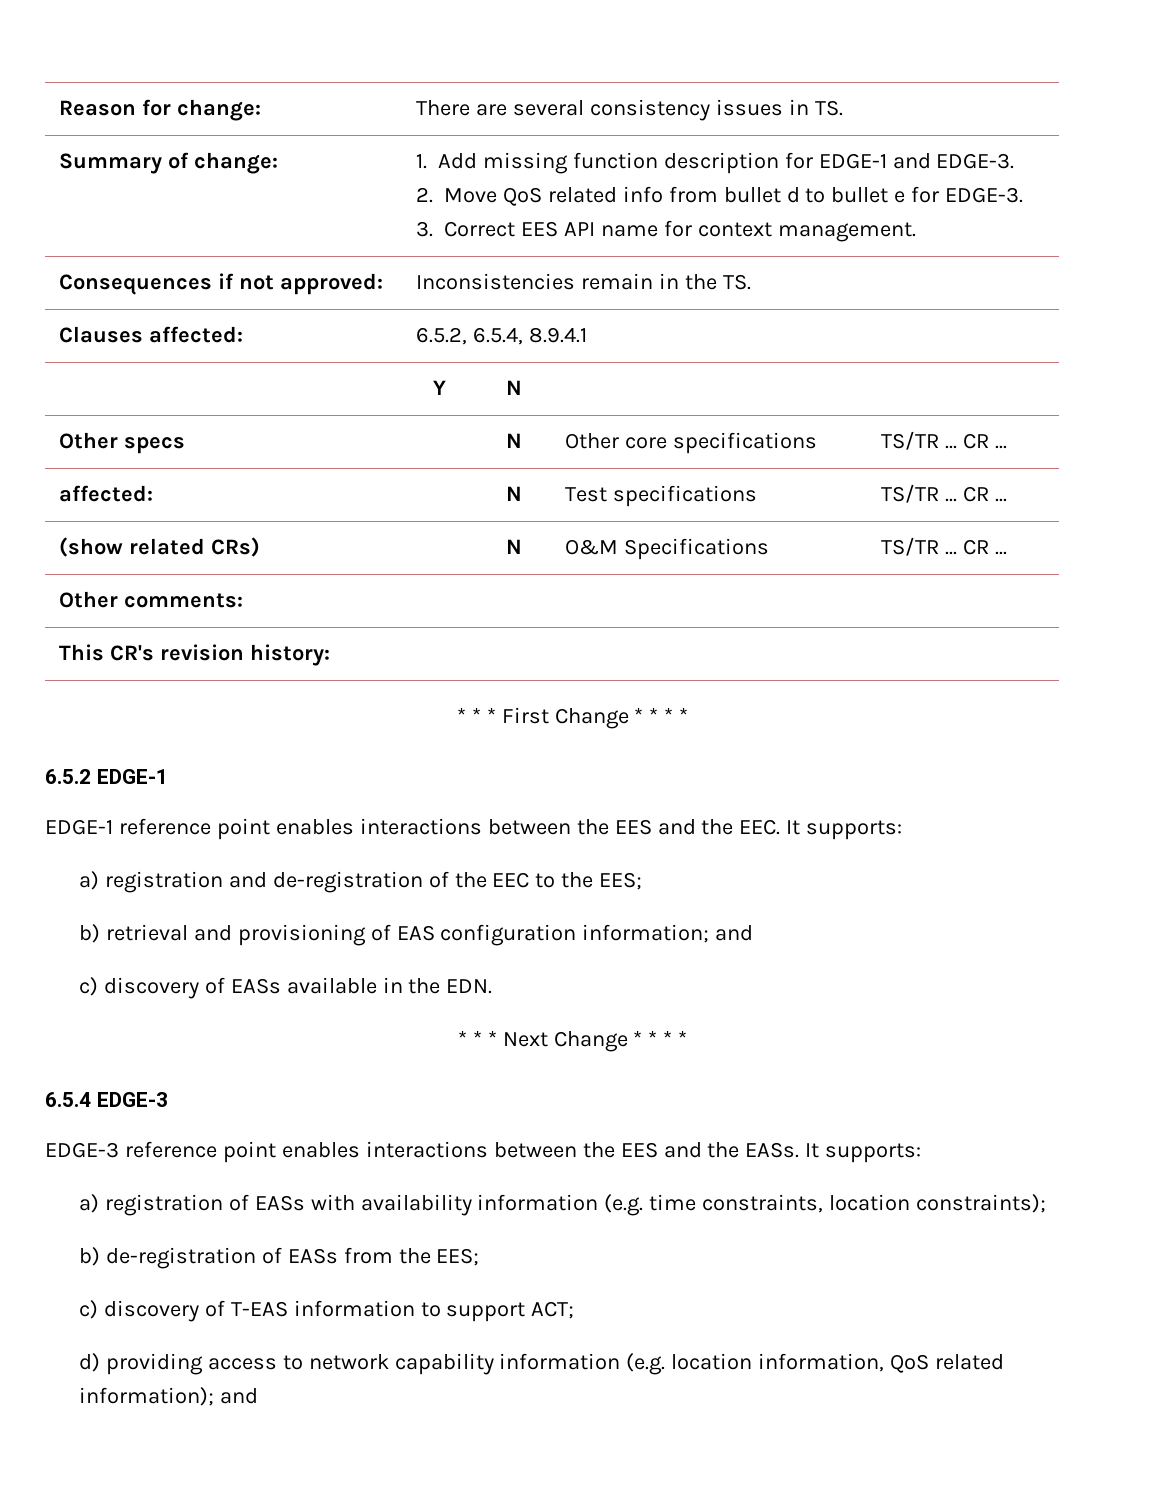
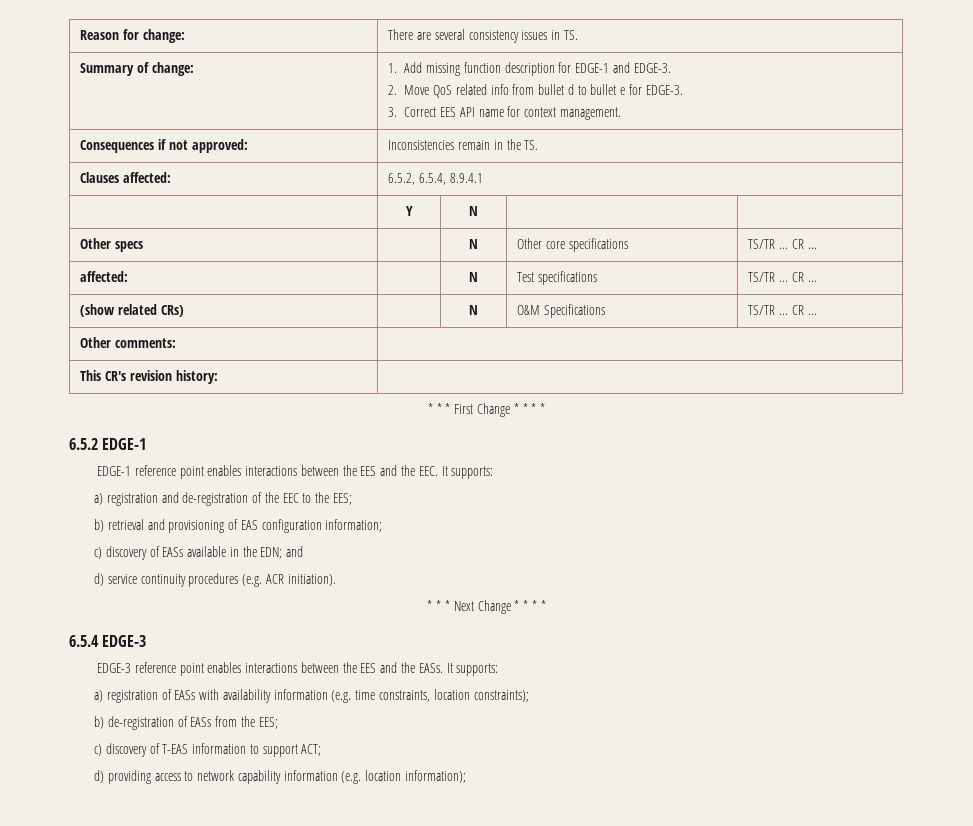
[715,925,754,941] and -> (383, 525) none
[446,979,493,994] EDN. -> [260,546,304,559] [93,573,336,587] EDN; and // d) service continuity procedures (e.g. ACR initiation).
[758,1353,1005,1373] [78,1387,258,1406] information, QoS related information); and -> [404,770,466,783] information);

